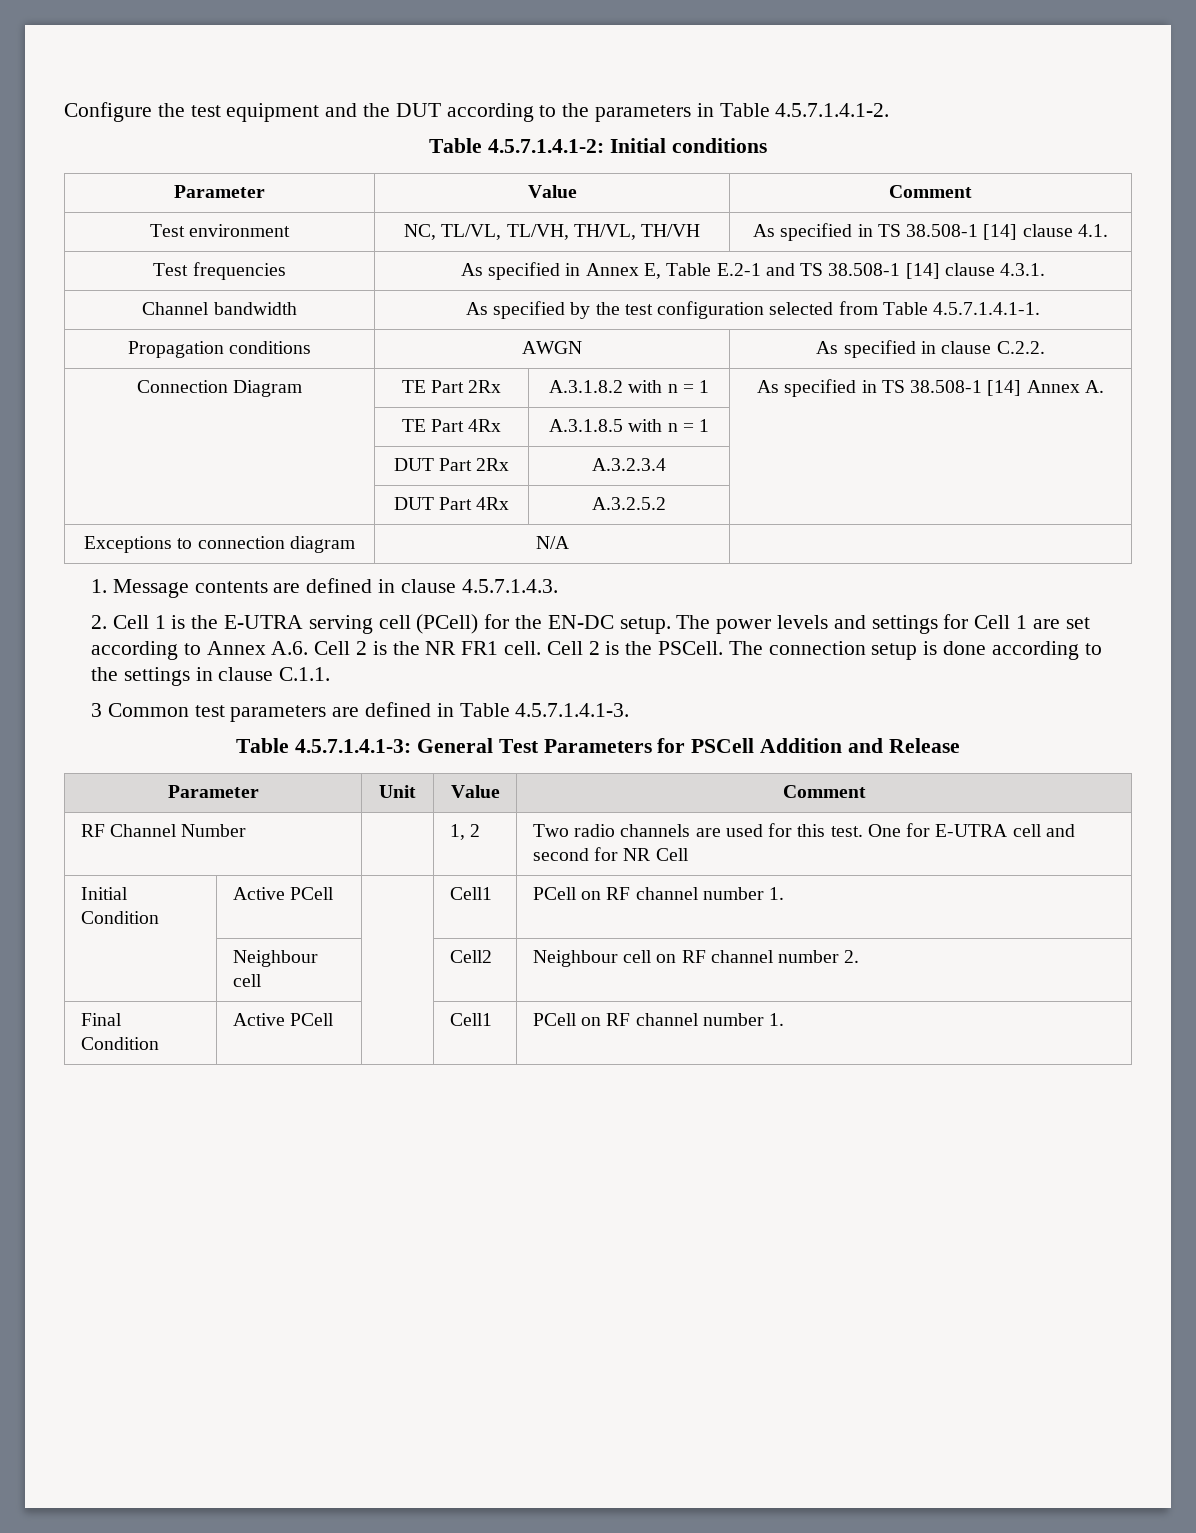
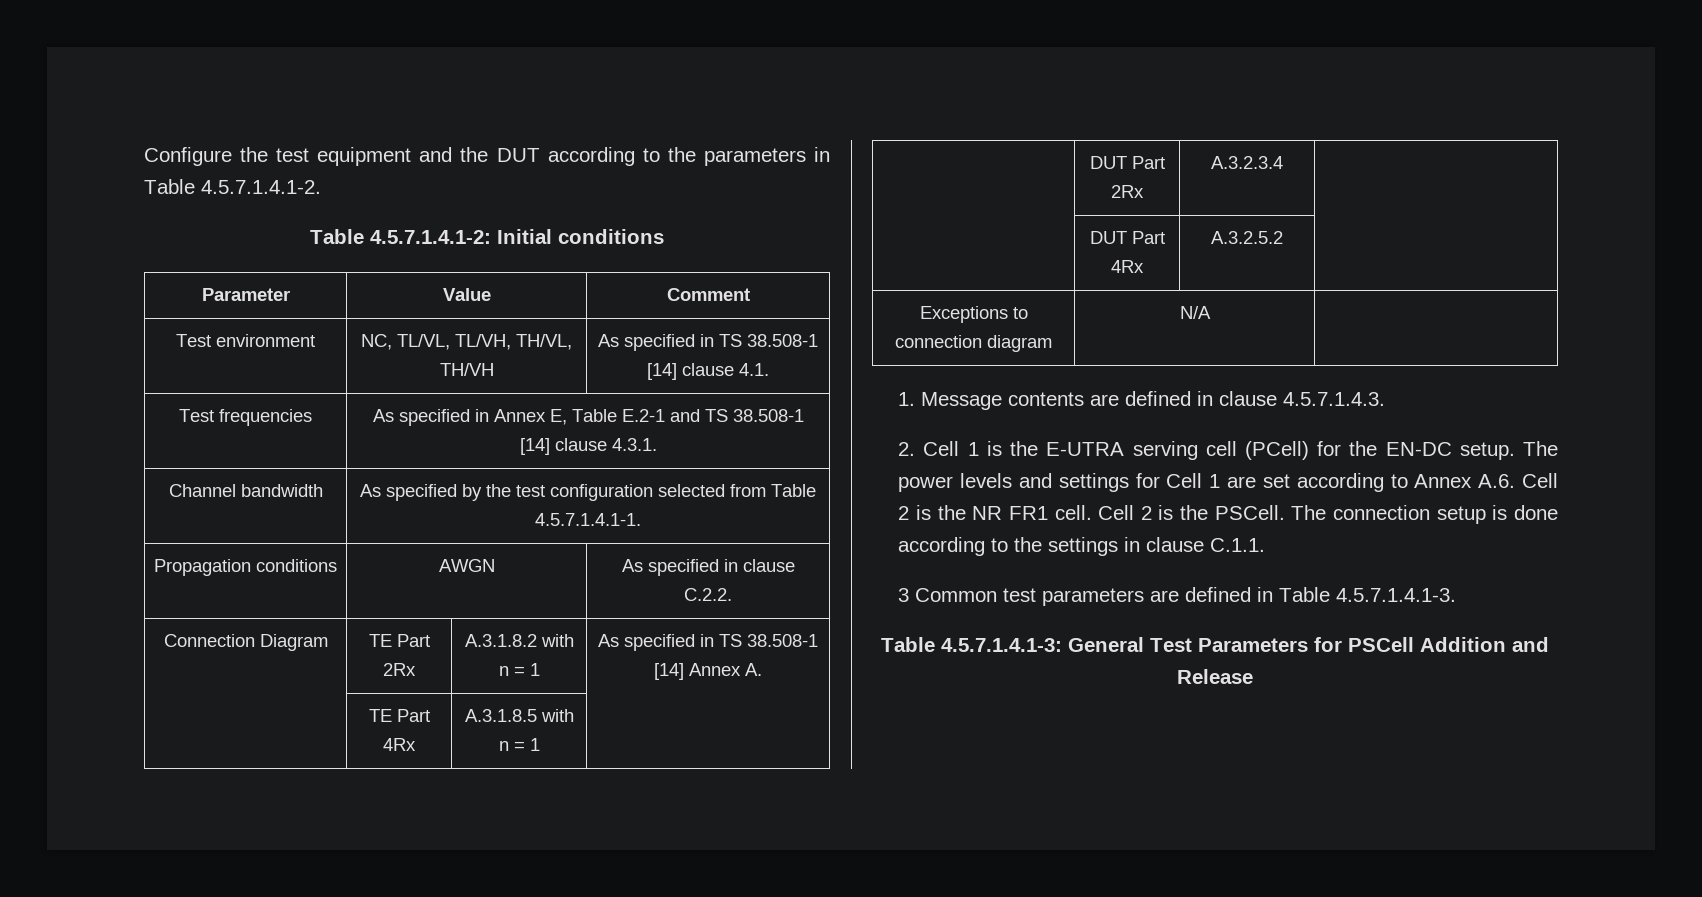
[167,785,259,798] [379,785,416,798] [450,785,500,798] [782,785,866,798] [80,824,247,837] [449,824,481,840] [532,823,1075,837] [532,847,689,861] [80,887,128,900] [80,911,159,924] [232,887,335,900] [449,887,492,900] [532,887,785,900] [232,950,318,967] [232,974,262,987] [449,950,492,963] [532,950,860,967] [80,1013,122,1026] [80,1037,159,1050] [232,1013,335,1026] [449,1013,492,1026] [532,1013,785,1026] // Parameter | Unit | Value | Comment // RF Channel Number | | 1, 2 | Two radio channels are used for this test. One for E-UTRA cell and second for NR Cell // Initial Condition | Active PCell | | Cell1 | PCell on RF channel number 1. // | Neighbour cell | | Cell2 | Neighbour cell on RF channel number 2. // Final Condition | Active PCell | | Cell1 | PCell on RF channel number 1. -> (1253, 676) none

